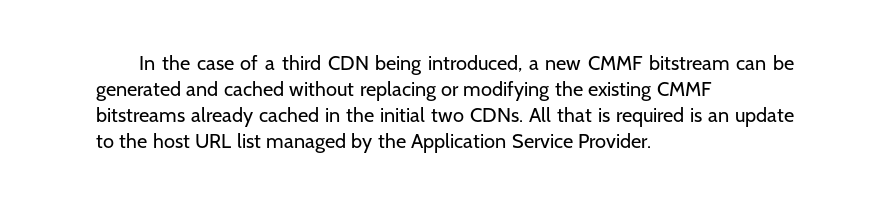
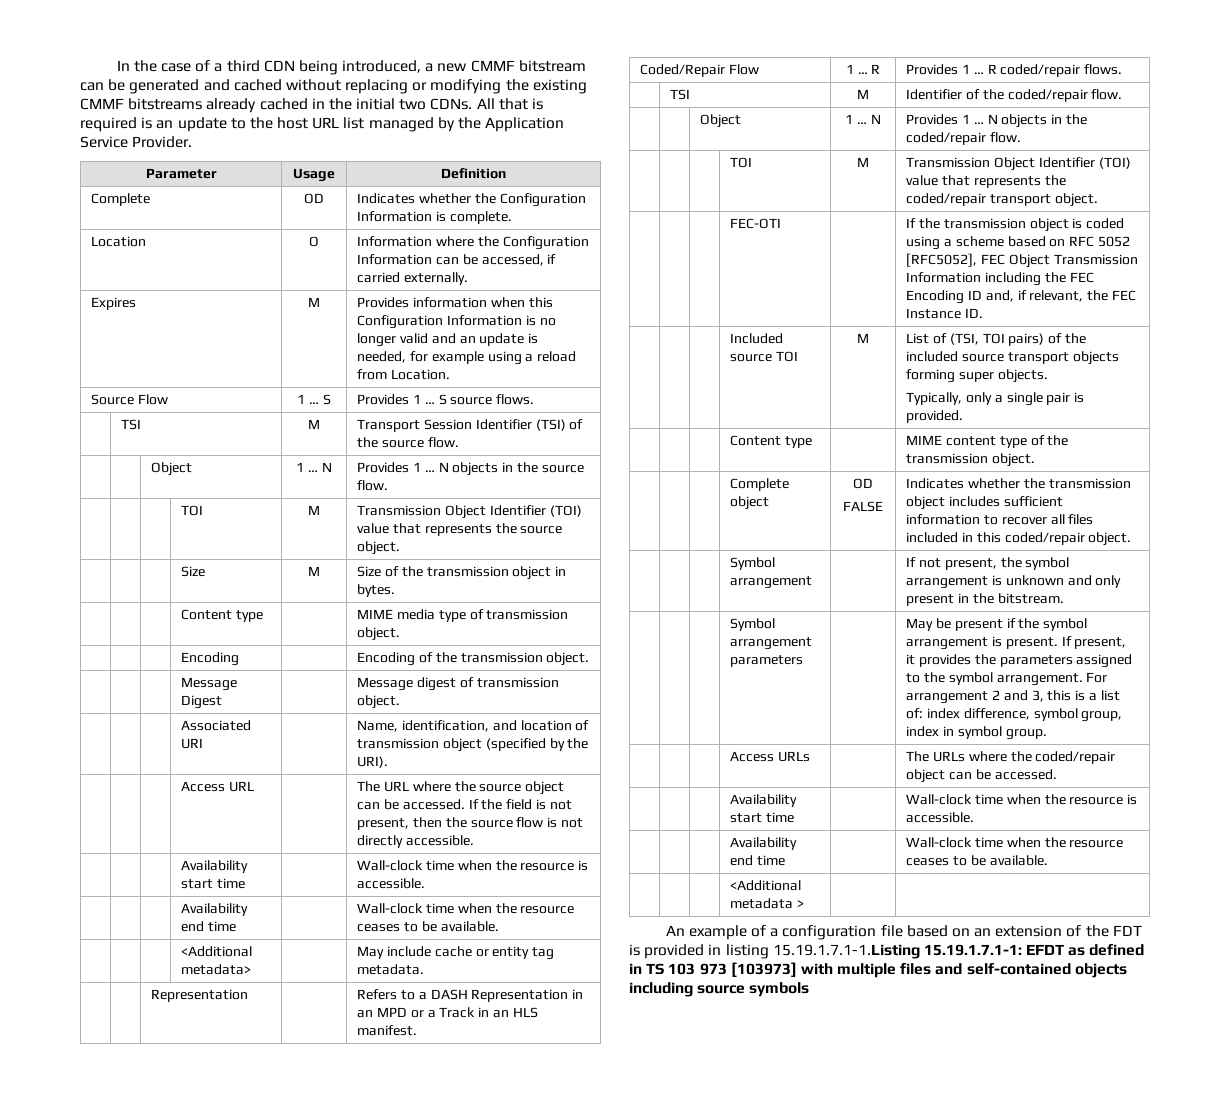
(651, 140) none -> [145,168,217,179] [293,168,335,182] [441,168,506,179] [91,193,151,206] [304,193,324,204] [357,193,586,207] [357,211,512,224] [91,236,147,247] [309,236,319,247] [357,236,589,250] [357,254,557,266] [357,272,468,285] [91,297,137,310] [308,297,320,307] [357,297,553,308] [357,315,556,329] [357,333,539,347] [357,351,577,365] [357,369,450,380] [91,394,168,405] [297,394,331,405] [357,394,535,405] [121,419,142,430] [308,419,320,429] [357,419,584,432] [357,437,459,448] [151,462,193,476] [296,462,332,472] [357,462,584,476] [357,480,389,491] [181,505,204,516] [308,505,320,515] [357,505,582,519] [357,523,563,536] [357,541,401,555] [181,566,206,577] [308,566,320,576] [357,566,567,580] [357,584,396,597] [181,609,263,622] [357,609,569,622] [357,627,401,641] [181,652,240,666] [357,652,590,666] [181,677,238,691] [181,695,223,709] [357,677,559,691] [357,695,401,709] [181,720,252,731] [181,738,204,749] [357,720,590,732] [357,738,589,752] [357,756,389,768] [181,781,254,792] [357,781,565,795] [357,799,572,810] [357,817,583,830] [357,835,474,848] [181,860,249,873] [181,878,245,889] [357,860,589,871] [357,878,426,889] [181,903,249,916] [181,921,236,932] [357,903,575,914] [357,921,499,932] [181,946,253,957] [181,964,252,975] [357,946,555,960] [357,964,425,975] [151,989,249,1002] [357,989,584,1002] [357,1007,538,1018] [357,1025,418,1036] [640,64,759,77] [845,64,881,74] [906,64,1123,77] [670,89,691,100] [857,89,869,99] [906,89,1123,102] [700,114,742,128] [845,114,881,124] [906,114,1087,128] [906,132,1021,145] [730,157,753,168] [857,157,869,167] [906,157,1131,171] [906,175,1066,188] [906,193,1098,207] [730,218,782,229] [906,218,1125,232] [906,236,1130,250] [906,253,1138,268] [906,272,1094,286] [906,290,1136,304] [906,308,983,319] [730,333,784,344] [730,351,798,362] [857,333,869,343] [906,333,1086,346] [906,351,1119,365] [906,369,1048,383] [906,392,1085,406] [906,410,964,423] [730,435,812,448] [906,435,1069,448] [906,453,1035,467] [730,478,790,491] [730,496,770,510] [853,478,873,489] [843,501,883,512] [906,478,1131,489] [906,496,1063,510] [906,514,1094,525] [906,532,1132,546] [730,557,776,570] [730,576,813,589] [906,557,1070,570] [906,575,1122,589] [906,593,1064,606] [730,618,776,631] [730,637,813,650] [730,655,804,667] [906,618,1088,631] [906,636,1127,650] [906,654,1133,668] [906,672,1108,686] [906,690,1120,704] [906,708,1123,722] [906,726,1047,740] [730,751,810,762] [906,751,1116,764] [906,769,1057,783] [730,794,798,807] [730,812,794,823] [906,794,1138,805] [906,812,975,823] [730,837,798,850] [730,855,785,866] [906,837,1124,848] [906,855,1048,866] [730,880,802,891] [730,898,804,909] [665,925,1142,940] [629,944,1145,959] [629,962,1127,978] [629,982,810,997] // Parameter | Usage | Definition // Complete | OD | Indicates whether the Configuration Information is complete. // Location | O | Information where the Configuration Information can be accessed, if carried externally. // Expires | M | Provides information when this Configuration Information is no longer valid and an update is needed, for example using a reload from Location. // Source Flow | 1 … S | Provides 1 … S source flows. // | TSI | M | Transport Session Identifier (TSI) of the source flow. // | | Object | 1 … N | Provides 1 … N objects in the source flow. // | | | TOI | M | Transmission Object Identifier (TOI) value that represents the source object. // | | | Size | M | Size of the transmission object in bytes. // | | | Content type | | MIME media type of transmission object. // | | | Encoding | | Encoding of the transmission object. // | | | Message Digest | | Message digest of transmission object. // | | | Associated URI | | Name, identification, and location of transmission object (specified by the URI). // | | | Access URL | | The URL where the source object can be accessed. If the field is not present, then the source flow is not directly accessible. // | | | Availability start time | | Wall-clock time when the resource is accessible. // | | | Availability end time | | Wall-clock time when the resource ceases to be available. // | | | <Additional metadata> | | May include cache or entity tag metadata. // | | Representation | | Refers to a DASH Representation in an MPD or a Track in an HLS manifest. // Coded/Repair Flow | 1 … R | Provides 1 … R coded/repair flows. // | TSI | M | Identifier of the coded/repair flow. // | | Object | 1 … N | Provides 1 … N objects in the coded/repair flow. // | | | TOI | M | Transmission Object Identifier (TOI) value that represents the coded/repair transport object. // | | | FEC-OTI | | If the transmission object is coded using a scheme based on RFC 5052 [RFC5052], FEC Object Transmission Information including the FEC Encoding ID and, if relevant, the FEC Instance ID. // | | | Included source TOI | M | List of (TSI, TOI pairs) of the included source transport objects forming super objects. // Typically, only a single pair is provided. // | | | Content type | | MIME content type of the transmission object. // | | | Complete object | OD // FALSE | Indicates whether the transmission object includes sufficient information to recover all files included in this coded/repair object. // | | | Symbol arrangement | | If not present, the symbol arrangement is unknown and only present in the bitstream. // | | | Symbol arrangement parameters | | May be present if the symbol arrangement is present. If present, it provides the parameters assigned to the symbol arrangement. For arrangement 2 and 3, this is a list of: index difference, symbol group, index in symbol group. // | | | Access URLs | | The URLs where the coded/repair object can be accessed. // | | | Availability start time | | Wall-clock time when the resource is accessible. // | | | Availability end time | | Wall-clock time when the resource ceases to be available. // | | | <Additional metadata > | | // An example of a configuration file based on an extension of the FDT is provided in listing 15.19.1.7.1-1.Listing 15.19.1.7.1-1: EFDT as defined in TS 103 973 [103973] with multiple files and self-contained objects including source symbols

